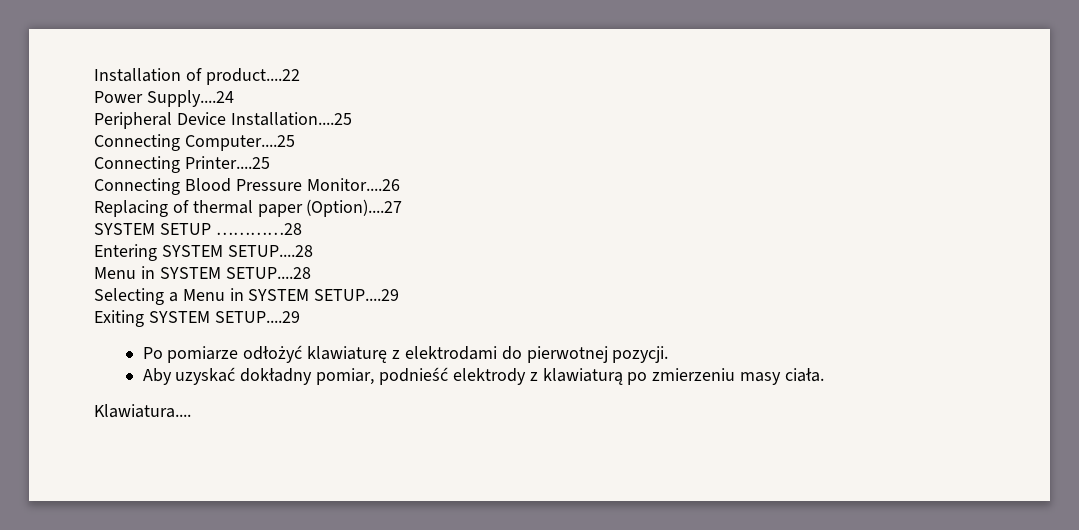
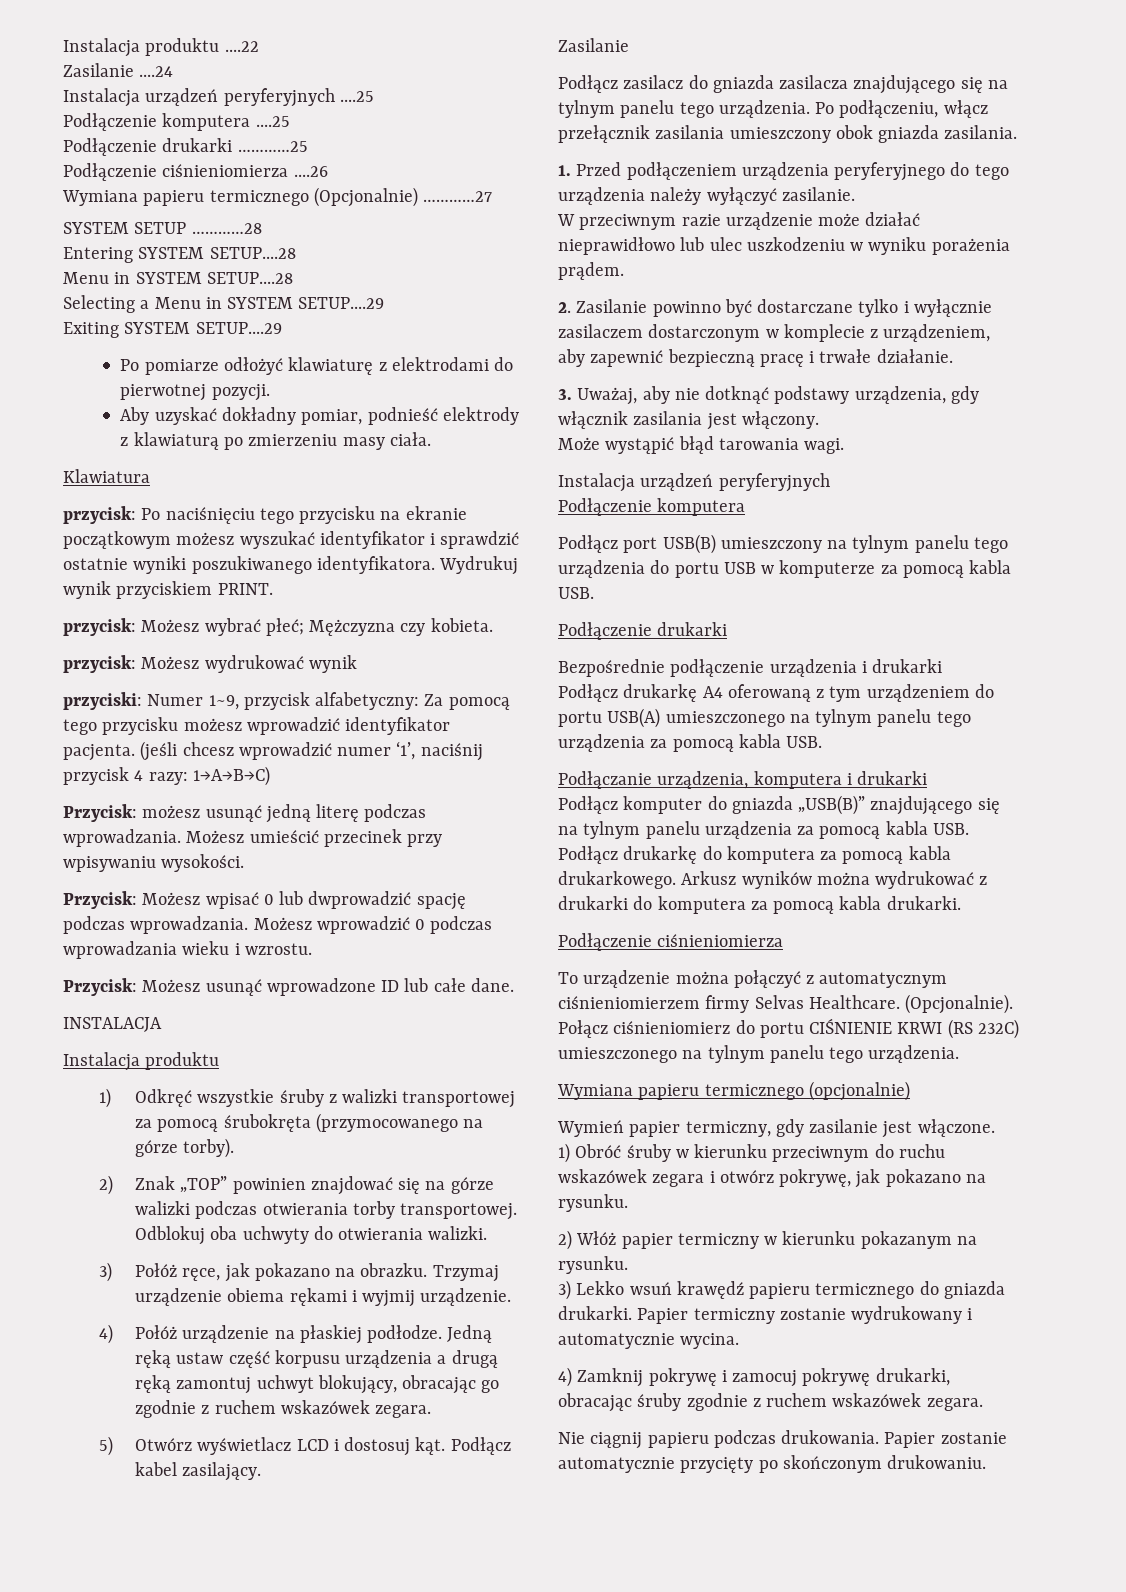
[94,68,300,85] [94,90,234,107] [94,112,352,129] [94,134,295,151] [94,156,270,173] [94,178,400,195] [94,199,403,217] Installation of product....22 // Power Supply....24 // Peripheral Device Installation....25 // Connecting Computer....25 // Connecting Printer....25 // Connecting Blood Pressure Monitor....26 // Replacing of thermal paper (Option)....27 -> [63,38,259,57] [63,63,174,77] [63,88,374,107] [63,113,290,131] [63,138,308,156] [63,163,328,181] [62,187,493,207] Instalacja produktu ....22 // Zasilanie ....24 // Instalacja urządzeń peryferyjnych ....25 // Podłączenie komputera ....25 // Podłączenie drukarki …………25 // Podłączenie ciśnieniomierza ....26 // Wymiana papieru termicznego (Opcjonalnie) …………27
[94,404,191,418] Klawiatura.... -> [63,469,150,483] [63,506,467,524] [63,531,520,549] [63,556,519,575] [63,581,273,599] [63,618,493,636] [63,655,357,673] [63,692,510,710] [63,717,451,735] [63,741,483,761] [63,766,270,786] [63,804,427,823] [63,829,443,847] [63,854,245,872] [63,891,466,910] [63,916,493,934] [63,941,312,959] [63,978,514,996] [63,1017,162,1032] [63,1052,220,1071] [99,1088,516,1108] [135,1113,484,1133] [135,1138,235,1158] [99,1175,494,1195] [135,1201,518,1220] [135,1226,488,1245] [99,1262,499,1282] [135,1288,512,1307] [99,1324,493,1344] [135,1350,498,1368] [135,1375,500,1394] [135,1400,432,1418] [99,1436,511,1456] [135,1462,262,1481] [558,38,629,52] [558,75,1008,94] [558,100,988,118] [558,125,1018,143] [558,162,1009,181] [558,187,855,205] [557,212,921,230] [558,237,1010,255] [558,262,624,280] [558,299,992,317] [558,324,991,342] [558,349,953,367] [558,386,979,405] [558,411,819,430] [558,436,845,454] [558,473,830,492] [558,498,746,516] [558,534,1008,554] [558,560,1012,578] [558,587,594,599] [558,622,728,640] [558,659,943,677] [558,684,994,702] [558,708,971,728] [558,734,823,752] [558,771,928,789] [558,795,1000,815] [558,821,969,839] [558,846,951,864] [558,871,988,889] [558,896,961,914] [558,933,784,951] [558,970,948,988] [558,994,1014,1014] [558,1018,1019,1039] [558,1045,960,1063] [557,1081,910,1101] [557,1119,995,1138] [558,1143,945,1163] [558,1169,986,1188] [558,1194,628,1212] [558,1230,977,1250] [558,1256,628,1274] [558,1280,1005,1300] [558,1306,973,1324] [558,1333,740,1349] [558,1367,950,1387] [558,1393,983,1412] [558,1430,1007,1449] [558,1455,987,1473] Klawiatura // przycisk: Po naciśnięciu tego przycisku na ekranie początkowym możesz wyszukać identyfikator i sprawdzić ostatnie wyniki poszukiwanego identyfikatora. Wydrukuj wynik przyciskiem PRINT. // przycisk: Możesz wybrać płeć; Mężczyzna czy kobieta. // przycisk: Możesz wydrukować wynik // przyciski: Numer 1~9, przycisk alfabetyczny: Za pomocą tego przycisku możesz wprowadzić identyfikator pacjenta. (jeśli chcesz wprowadzić numer ‘1’, naciśnij przycisk 4 razy: 1→A→B→C) // Przycisk: możesz usunąć jedną literę podczas wprowadzania. Możesz umieścić przecinek przy wpisywaniu wysokości. // Przycisk: Możesz wpisać 0 lub dwprowadzić spację podczas wprowadzania. Możesz wprowadzić 0 podczas wprowadzania wieku i wzrostu. // Przycisk: Możesz usunąć wprowadzone ID lub całe dane. // INSTALACJA // Instalacja produktu // 1) Odkręć wszystkie śruby z walizki transportowej za pomocą śrubokręta (przymocowanego na górze torby). // 2) Znak „TOP” powinien znajdować się na górze walizki podczas otwierania torby transportowej. Odblokuj oba uchwyty do otwierania walizki. // 3) Połóż ręce, jak pokazano na obrazku. Trzymaj urządzenie obiema rękami i wyjmij urządzenie. // 4) Połóż urządzenie na płaskiej podłodze. Jedną ręką ustaw część korpusu urządzenia a drugą ręką zamontuj uchwyt blokujący, obracając go zgodnie z ruchem wskazówek zegara. // 5) Otwórz wyświetlacz LCD i dostosuj kąt. Podłącz kabel zasilający. // Zasilanie // Podłącz zasilacz do gniazda zasilacza znajdującego się na tylnym panelu tego urządzenia. Po podłączeniu, włącz przełącznik zasilania umieszczony obok gniazda zasilania. // 1. Przed podłączeniem urządzenia peryferyjnego do tego urządzenia należy wyłączyć zasilanie. // W przeciwnym razie urządzenie może działać nieprawidłowo lub ulec uszkodzeniu w wyniku porażenia prądem. // 2. Zasilanie powinno być dostarczane tylko i wyłącznie zasilaczem dostarczonym w komplecie z urządzeniem, aby zapewnić bezpieczną pracę i trwałe działanie. // 3. Uważaj, aby nie dotknąć podstawy urządzenia, gdy włącznik zasilania jest włączony. // Może wystąpić błąd tarowania wagi. // Instalacja urządzeń peryferyjnych // Podłączenie komputera // Podłącz port USB(B) umieszczony na tylnym panelu tego urządzenia do portu USB w komputerze za pomocą kabla USB. // Podłączenie drukarki // Bezpośrednie podłączenie urządzenia i drukarki // Podłącz drukarkę A4 oferowaną z tym urządzeniem do portu USB(A) umieszczonego na tylnym panelu tego urządzenia za pomocą kabla USB. // Podłączanie urządzenia, komputera i drukarki // Podłącz komputer do gniazda „USB(B)” znajdującego się na tylnym panelu urządzenia za pomocą kabla USB. Podłącz drukarkę do komputera za pomocą kabla drukarkowego. Arkusz wyników można wydrukować z drukarki do komputera za pomocą kabla drukarki. // Podłączenie ciśnieniomierza // To urządzenie można połączyć z automatycznym ciśnieniomierzem firmy Selvas Healthcare. (Opcjonalnie). Połącz ciśnieniomierz do portu CIŚNIENIE KRWI (RS 232C) umieszczonego na tylnym panelu tego urządzenia. // Wymiana papieru termicznego (opcjonalnie) // Wymień papier termiczny, gdy zasilanie jest włączone. // 1) Obróć śruby w kierunku przeciwnym do ruchu wskazówek zegara i otwórz pokrywę, jak pokazano na rysunku. // 2) Włóż papier termiczny w kierunku pokazanym na rysunku. // 3) Lekko wsuń krawędź papieru termicznego do gniazda drukarki. Papier termiczny zostanie wydrukowany i automatycznie wycina. // 4) Zamknij pokrywę i zamocuj pokrywę drukarki, obracając śruby zgodnie z ruchem wskazówek zegara. // Nie ciągnij papieru podczas drukowania. Papier zostanie automatycznie przycięty po skończonym drukowaniu.

